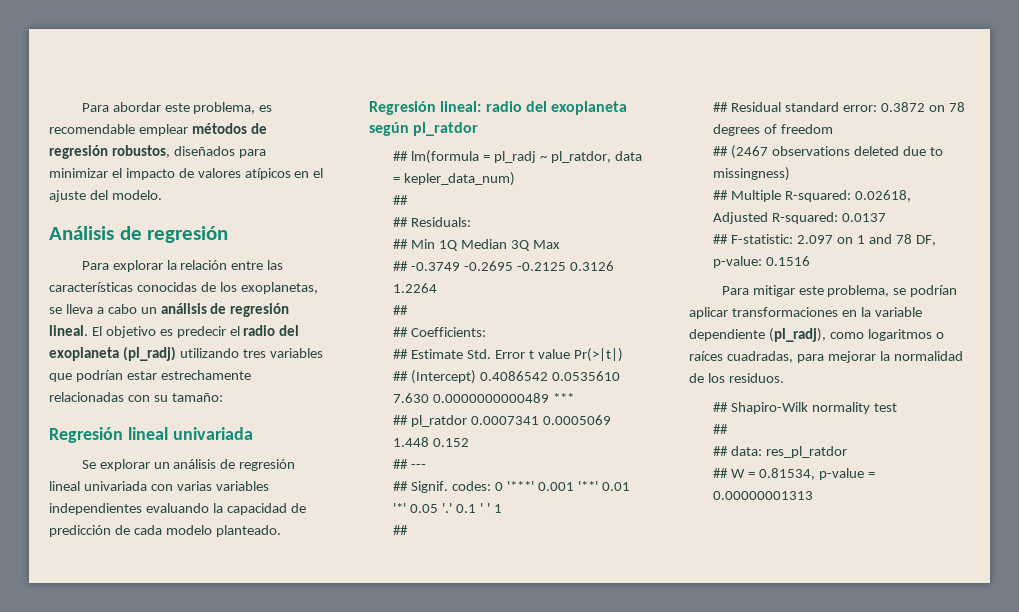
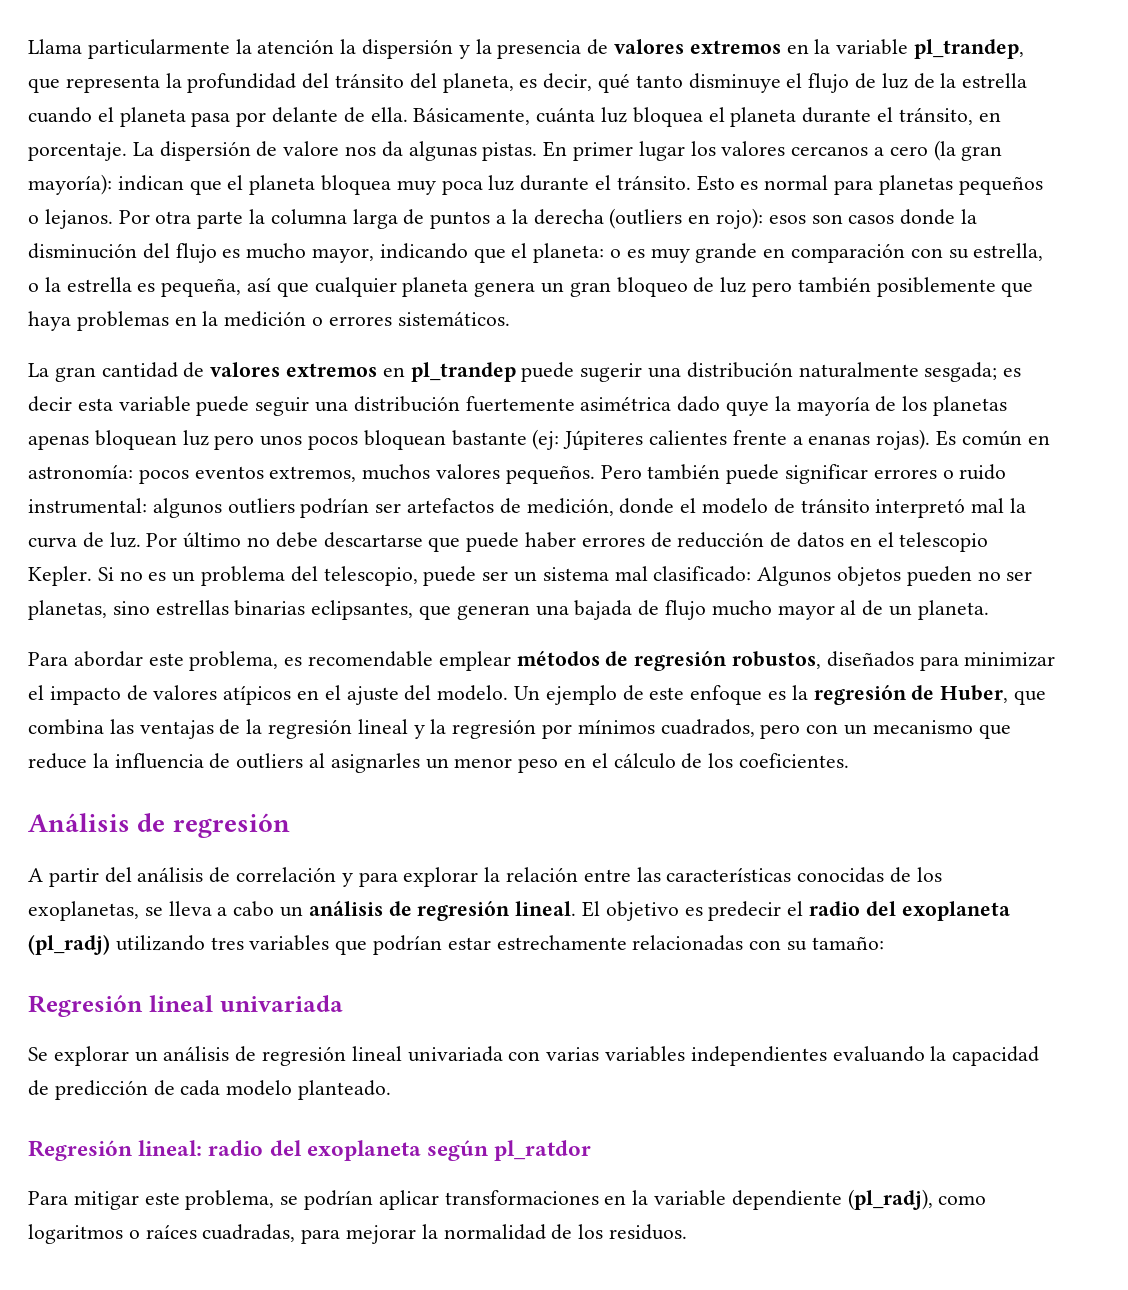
(81, 107) none -> [28,39,1025,59] [28,73,1028,93] [28,107,1001,127] [28,140,1003,161] [28,174,1043,195] [28,208,978,229] [28,243,1044,263] [28,277,1034,297] [28,311,510,331] [28,362,1022,382] [28,396,1008,416] [28,429,1050,450] [28,464,1007,484] [28,498,1027,518] [28,532,989,552] [28,566,1033,586] [28,600,989,620] Llama particularmente la atención la dispersión y la presencia de valores extremos en la variable pl_trandep, que representa la profundidad del tránsito del planeta, es decir, qué tanto disminuye el flujo de luz de la estrella cuando el planeta pasa por delante de ella. Básicamente, cuánta luz bloquea el planeta durante el tránsito, en porcentaje. La dispersión de valore nos da algunas pistas. En primer lugar los valores cercanos a cero (la gran mayoría): indican que el planeta bloquea muy poca luz durante el tránsito. Esto es normal para planetas pequeños o lejanos. Por otra parte la columna larga de puntos a la derecha (outliers en rojo): esos son casos donde la disminución del flujo es mucho mayor, indicando que el planeta: o es muy grande en comparación con su estrella, o la estrella es pequeña, así que cualquier planeta genera un gran bloqueo de luz pero también posiblemente que haya problemas en la medición o errores sistemáticos. // La gran cantidad de valores extremos en pl_trandep puede sugerir una distribución naturalmente sesgada; es decir esta variable puede seguir una distribución fuertemente asimétrica dado quye la mayoría de los planetas apenas bloquean luz pero unos pocos bloquean bastante (ej: Júpiteres calientes frente a enanas rojas). Es común en astronomía: pocos eventos extremos, muchos valores pequeños. Pero también puede significar errores o ruido instrumental: algunos outliers podrían ser artefactos de medición, donde el modelo de tránsito interpretó mal la curva de luz. Por último no debe descartarse que puede haber errores de reducción de datos en el telescopio Kepler. Si no es un problema del telescopio, puede ser un sistema mal clasificado: Algunos objetos pueden no ser planetas, sino estrellas binarias eclipsantes, que generan una bajada de flujo mucho mayor al de un planeta. //
[49,226,229,243] [81,261,109,270] // Análisis de regresión // Para -> [514,685,1047,705] [28,719,1011,739] [28,753,850,773] [28,813,290,838] [28,867,398,887] Un ejemplo de este enfoque es la regresión de Huber, que combina las ventajas de la regresión lineal y la regresión por mínimos cuadrados, pero con un mecanismo que reduce la influencia de outliers al asignarles un menor peso en el cálculo de los coeficientes. // Análisis de regresión // A partir del análisis de correlación y para
[393,150,642,164] [393,172,516,186] [393,195,409,205] [393,217,472,227] [393,239,561,251] [393,261,615,271] [393,283,438,293] [393,305,409,315] [393,327,487,337] [393,348,623,362] [393,370,621,384] [393,393,575,403] [393,415,612,427] [393,437,470,447] [393,459,427,469] [393,481,630,493] [393,503,502,513] [393,525,409,535] [713,102,965,112] [713,124,834,136] [713,145,944,159] [713,167,791,181] [713,190,912,202] [713,212,887,224] [713,234,936,246] [713,256,811,268] // ## lm(formula = pl_radj ~ pl_ratdor, data = kepler_data_num) // ## // ## Residuals: // ## Min 1Q Median 3Q Max // ## -0.3749 -0.2695 -0.2125 0.3126 1.2264 // ## // ## Coefficients: // ## Estimate Std. Error t value Pr(>|t|) // ## (Intercept) 0.4086542 0.0535610 7.630 0.0000000000489 *** // ## pl_ratdor 0.0007341 0.0005069 1.448 0.152 // ## --- // ## Signif. codes: 0 '***' 0.001 '**' 0.01 '*' 0.05 '.' 0.1 ' ' 1 // ## // ## Residual standard error: 0.3872 on 78 degrees of freedom // ## (2467 observations deleted due to missingness) // ## Multiple R-squared: 0.02618, Adjusted R-squared: 0.0137 // ## F-statistic: 2.097 on 1 and 78 DF, p-value: 0.1516 -> (592, 1150) none
[713,402,898,414] [713,424,729,434] [713,446,848,458] [713,468,876,480] [713,491,814,500] // ## Shapiro-Wilk normality test // ## // ## data: res_pl_ratdor // ## W = 0.81534, p-value = 0.00000001313 -> (688, 1232) none

